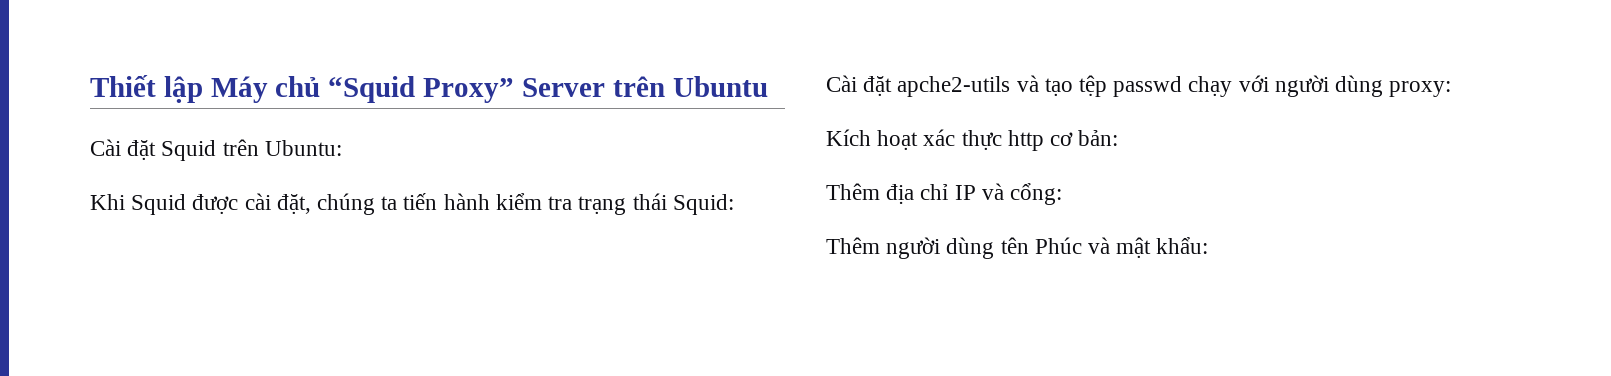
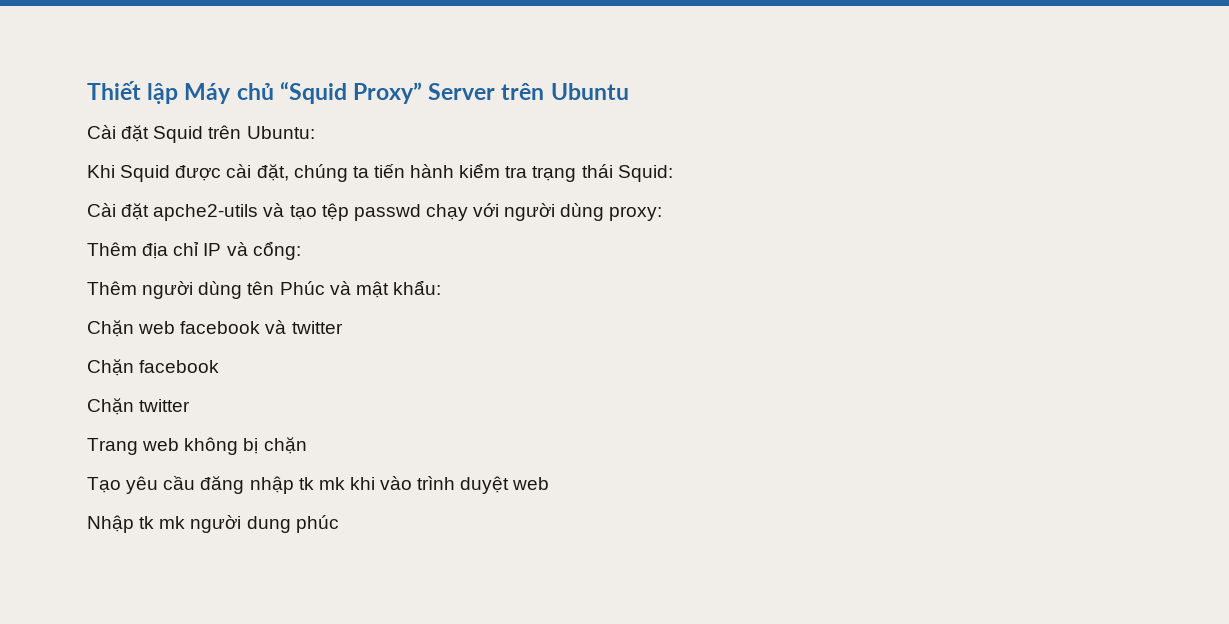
[826,129,1119,151] // Kích hoạt xác thực http cơ bản: -> (663, 213) none
(1209, 245) none -> [87,320,343,337] [87,359,220,376] [87,398,191,415] [87,437,307,455] [87,476,550,494] [87,515,339,533] // Chặn web facebook và twitter // Chặn facebook // Chặn twitter // Trang web không bị chặn // Tạo yêu cầu đăng nhập tk mk khi vào trình duyệt web // Nhập tk mk người dung phúc

